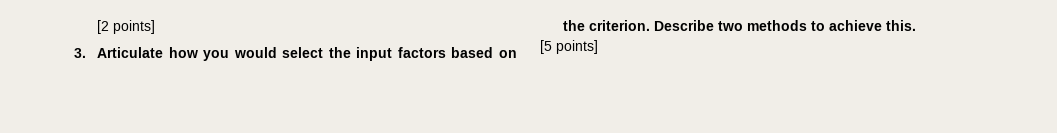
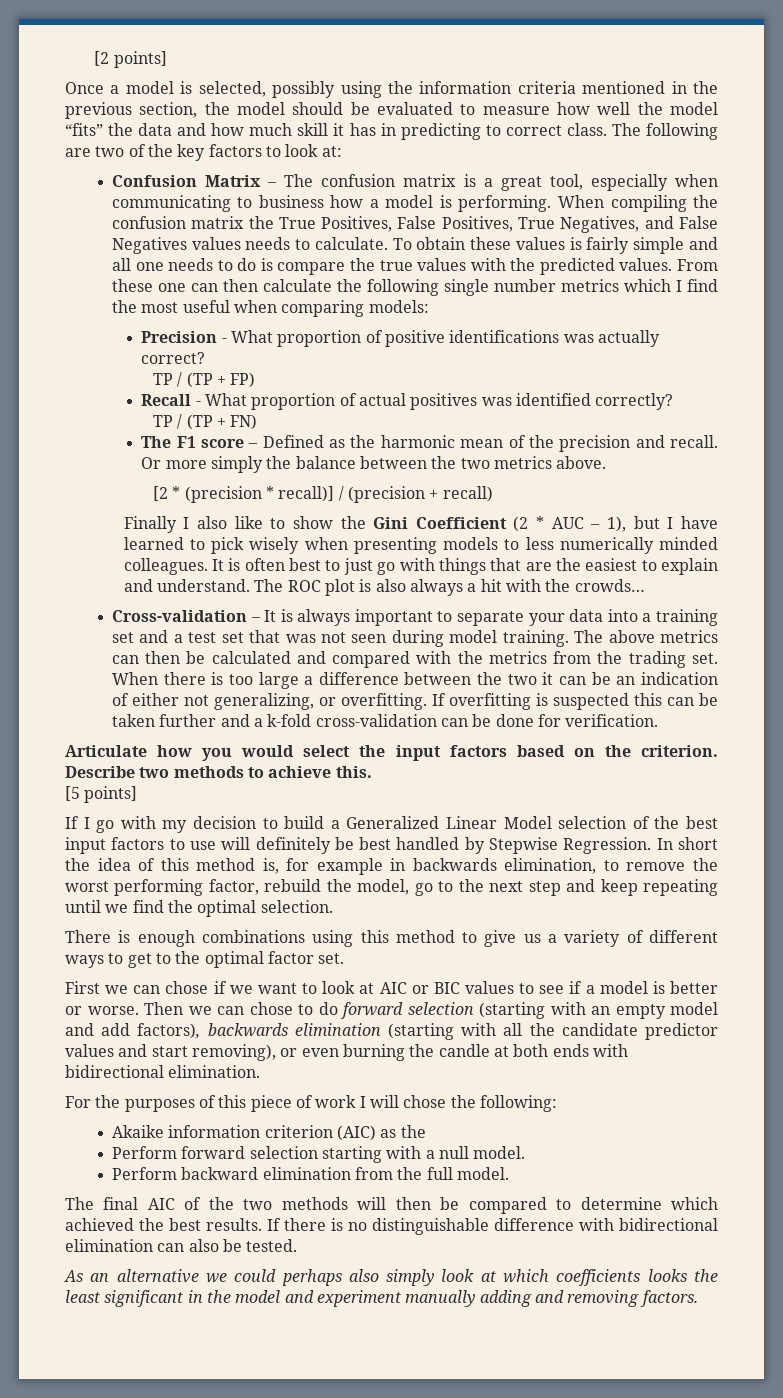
[74,48,86,58] 3. -> [65,81,718,98] [65,102,719,119] [65,123,718,140] [65,144,342,161] [111,174,719,191] [111,195,718,212] [111,216,718,233] [111,237,718,254] [111,258,718,275] [111,279,718,296] [111,300,429,317] [141,330,660,347] [141,352,206,364] [153,372,256,388] [141,393,674,410] [153,414,258,430] [141,435,718,452] [141,456,607,473] [153,486,493,503] [123,516,718,533] [123,537,718,554] [123,558,718,575] [123,579,645,596] [111,609,719,626] [111,630,718,647] [111,651,718,668] [111,672,719,689] [111,693,718,710] [111,714,659,727] Once a model is selected, possibly using the information criteria mentioned in the previous section, the model should be evaluated to measure how well the model “fits” the data and how much skill it has in predicting to correct class. The following are two of the key factors to look at: // Confusion Matrix – The confusion matrix is a great tool, especially when communicating to business how a model is performing. When compiling the confusion matrix the True Positives, False Positives, True Negatives, and False Negatives values needs to calculate. To obtain these values is fairly simple and all one needs to do is compare the true values with the predicted values. From these one can then calculate the following single number metrics which I find the most useful when comparing models: // Precision - What proportion of positive identifications was actually correct? // TP / (TP + FP) // Recall - What proportion of actual positives was identified correctly? // TP / (TP + FN) // The F1 score – Defined as the harmonic mean of the precision and recall. Or more simply the balance between the two metrics above. // [2 * (precision * recall)] / (precision + recall) // Finally I also like to show the Gini Coefficient (2 * AUC – 1), but I have learned to pick wisely when presenting models to less numerically minded colleagues. It is often best to just go with things that are the easiest to explain and understand. The ROC plot is also always a hit with the crowds… // Cross-validation – It is always important to separate your data into a training set and a test set that was not seen during model training. The above metrics can then be calculated and compared with the metrics from the trading set. When there is too large a difference between the two it can be an indication of either not generalizing, or overfitting. If overfitting is suspected this can be taken further and a k-fold cross-validation can be done for verification. //
(598, 47) none -> [65,816,719,833] [65,837,718,854] [65,858,719,875] [65,879,718,896] [65,900,333,917] [65,930,718,947] [65,951,345,968] [65,981,718,994] [65,1002,718,1019] [65,1023,718,1040] [65,1044,628,1061] [65,1065,261,1078] [65,1095,557,1112] [111,1125,426,1141] [111,1146,526,1163] [111,1167,509,1180] [65,1197,718,1214] [65,1218,718,1235] [65,1239,298,1252] [64,1269,718,1286] [65,1290,698,1307] // If I go with my decision to build a Generalized Linear Model selection of the best input factors to use will definitely be best handled by Stepwise Regression. In short the idea of this method is, for example in backwards elimination, to remove the worst performing factor, rebuild the model, go to the next step and keep repeating until we find the optimal selection. // There is enough combinations using this method to give us a variety of different ways to get to the optimal factor set. // First we can chose if we want to look at AIC or BIC values to see if a model is better or worse. Then we can chose to do forward selection (starting with an empty model and add factors), backwards elimination (starting with all the candidate predictor values and start removing), or even burning the candle at both ends with bidirectional elimination. // For the purposes of this piece of work I will chose the following: // Akaike information criterion (AIC) as the // Perform forward selection starting with a null model. // Perform backward elimination from the full model. // The final AIC of the two methods will then be compared to determine which achieved the best results. If there is no distinguishable difference with bidirectional elimination can also be tested. // As an alternative we could perhaps also simply look at which coefficients looks the least significant in the model and experiment manually adding and removing factors.

